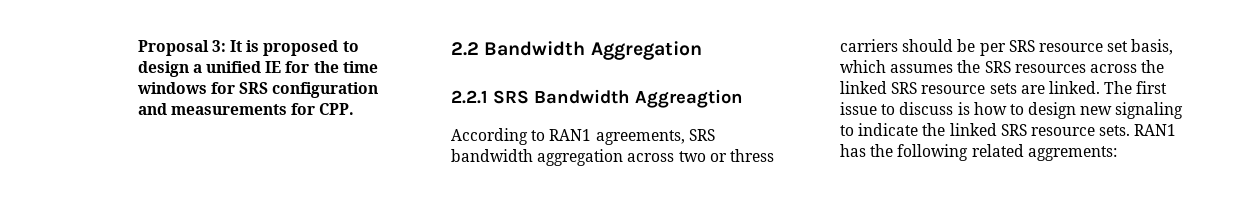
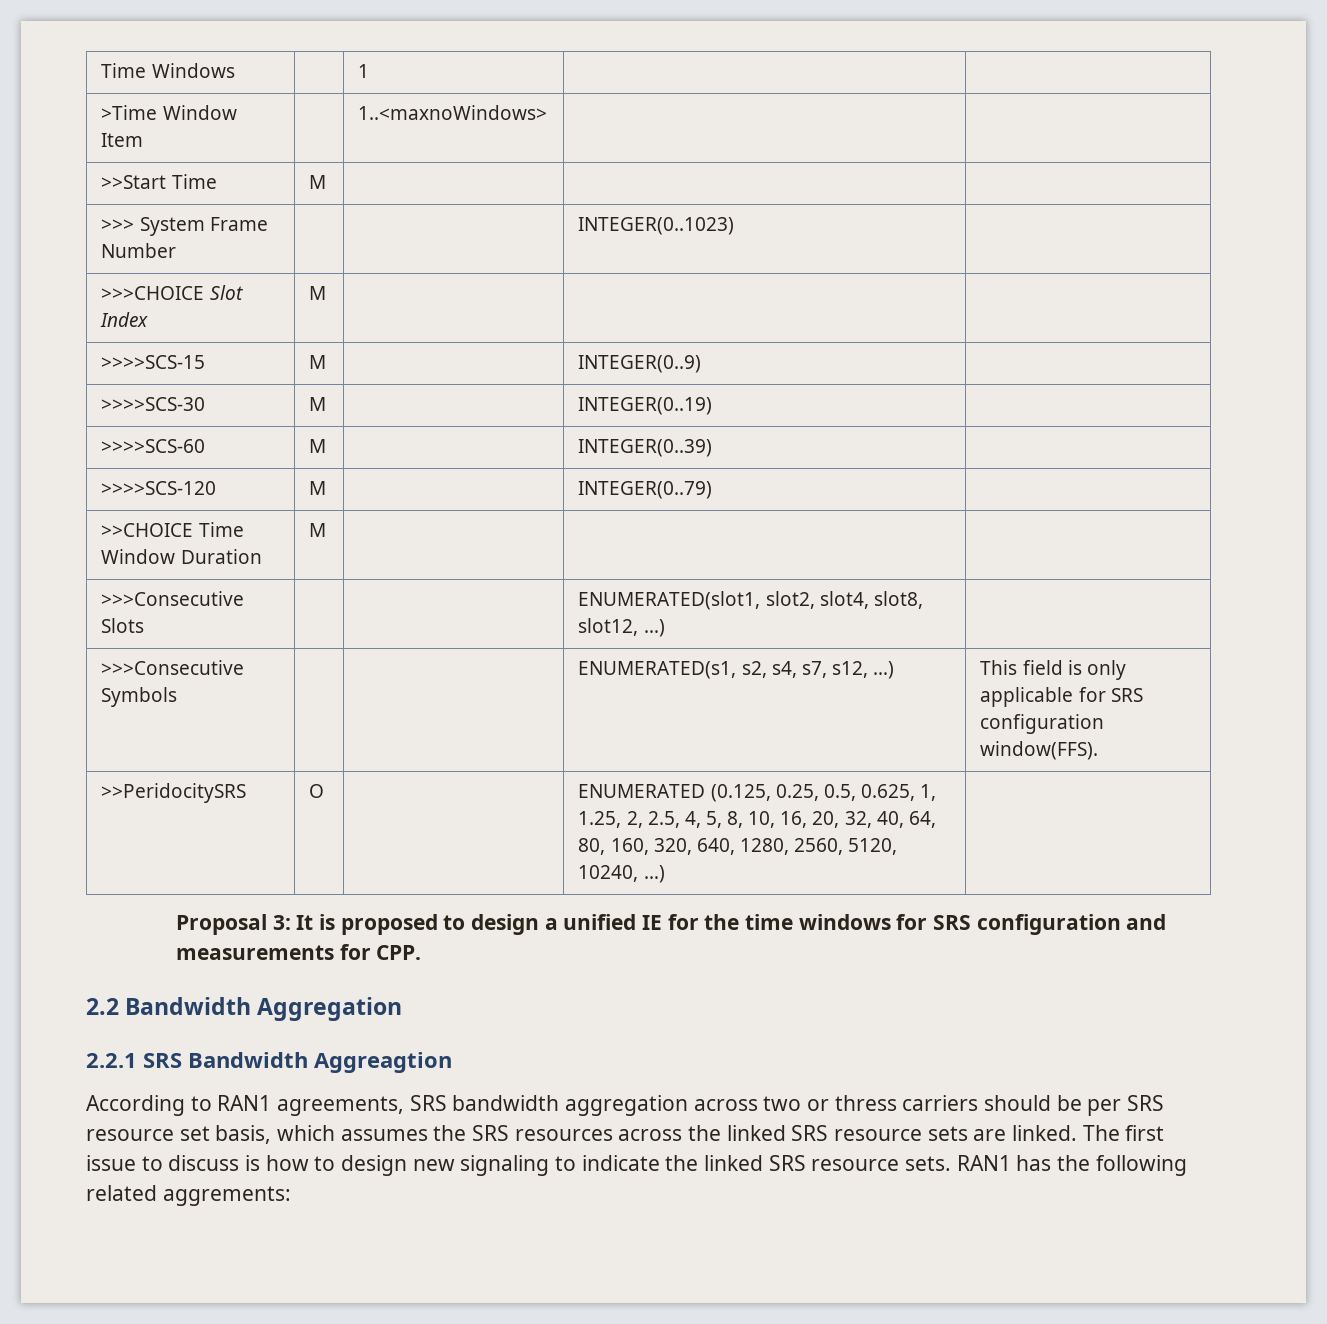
(137, 48) none -> [101,63,235,78] [358,64,370,78] [101,105,237,120] [101,133,144,147] [358,105,548,120] [101,174,217,189] [309,175,327,189] [101,217,268,236] [101,243,177,258] [578,217,735,235] [101,285,243,300] [100,312,149,327] [309,286,327,300] [101,355,206,369] [309,355,327,369] [578,355,702,373] [101,397,206,411] [309,397,327,411] [578,397,713,415] [101,439,206,453] [309,439,327,453] [578,439,713,457] [101,481,217,495] [309,481,327,495] [578,481,713,499] [101,522,244,537] [101,549,262,564] [309,523,327,537] [101,591,245,606] [101,618,145,633] [578,591,923,610] [578,618,665,637] [101,660,245,675] [101,687,178,707] [578,661,895,679] [980,660,1126,680] [980,687,1143,707] [980,714,1105,734] [980,741,1099,760] [101,783,247,803] [309,784,325,798] [578,784,937,802] [578,811,936,828] [578,838,898,855] [578,865,665,883] Time Windows | | 1 | | // >Time Window Item | | 1..<maxnoWindows> | | // >>Start Time | M | | | // >>> System Frame Number | | | INTEGER(0..1023) | // >>>CHOICE Slot Index | M | | | // >>>>SCS-15 | M | | INTEGER(0..9) | // >>>>SCS-30 | M | | INTEGER(0..19) | // >>>>SCS-60 | M | | INTEGER(0..39) | // >>>>SCS-120 | M | | INTEGER(0..79) | // >>CHOICE Time Window Duration | M | | | // >>>Consecutive Slots | | | ENUMERATED(slot1, slot2, slot4, slot8, slot12, …) | // >>>Consecutive Symbols | | | ENUMERATED(s1, s2, s4, s7, s12, …) | This field is only applicable for SRS configuration window(FFS). // >>PeridocitySRS | O | | ENUMERATED (0.125, 0.25, 0.5, 0.625, 1, 1.25, 2, 2.5, 4, 5, 8, 10, 16, 20, 32, 40, 64, 80, 160, 320, 640, 1280, 2560, 5120, 10240, …) | //

